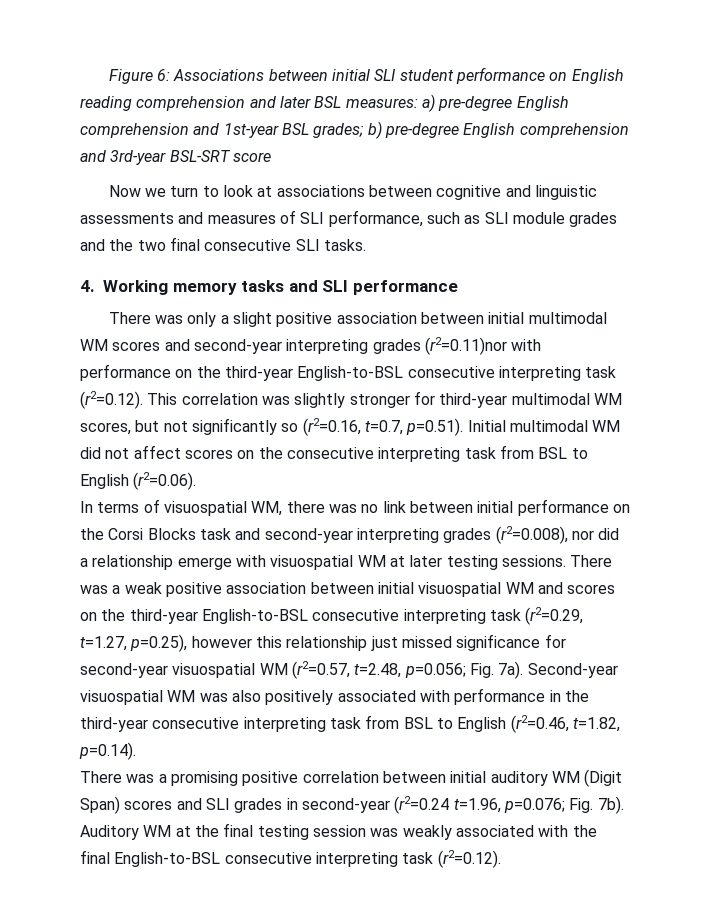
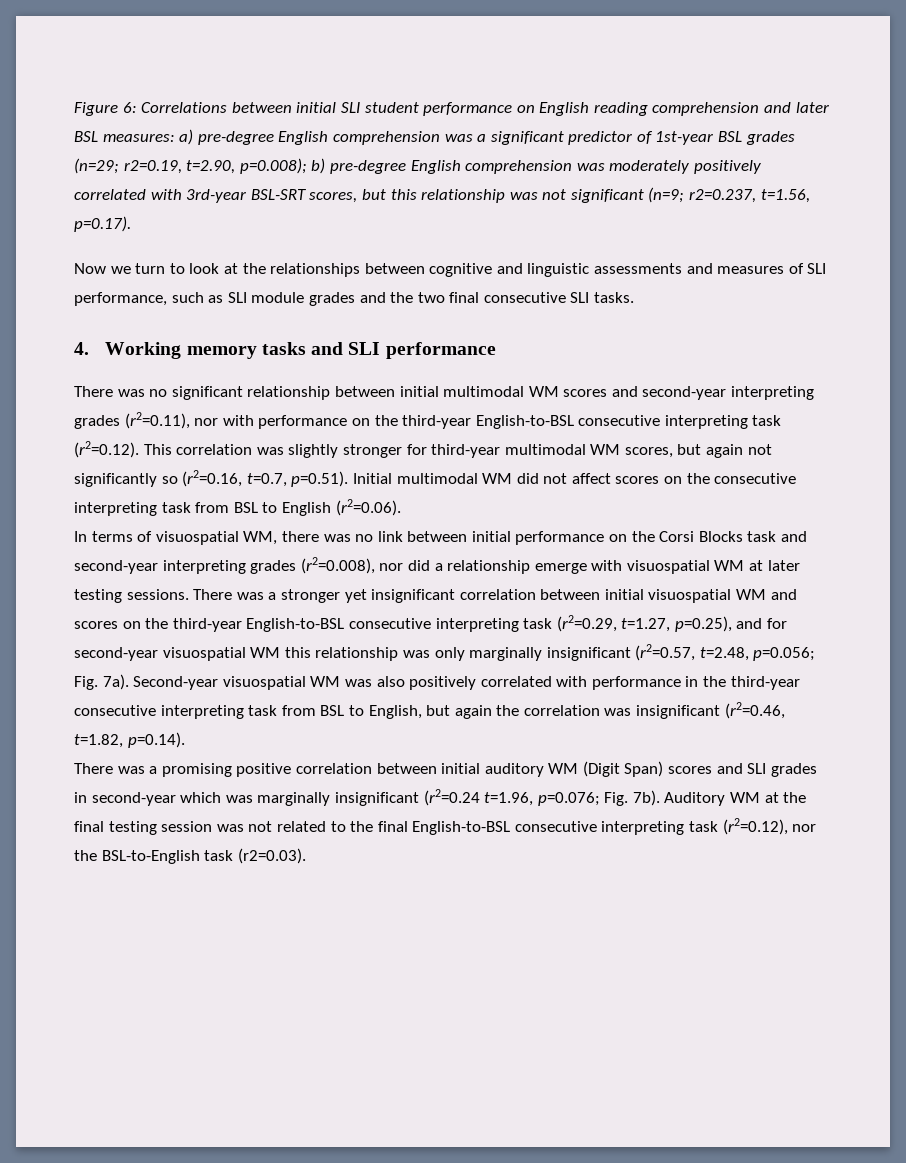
[173,69,265,81] Associations -> [141,102,228,113] Correlations
[193,121,629,139] [80,150,271,165] and 1st-year BSL grades; b) pre-degree English comprehension and 3rd-year BSL-SRT score -> [444,131,795,145] [74,158,761,174] [74,187,810,203] [74,216,131,232] was a significant predictor of 1st-year BSL grades (n=29; r2=0.19, t=2.90, p=0.008); b) pre-degree English comprehension was moderately positively correlated with 3rd-year BSL-SRT scores, but this relationship was not significant (n=9; r2=0.237, t=1.56, p=0.17).
[276,185,365,197] associations -> [242,263,361,277] the relationships
[187,312,417,327] only a slight positive association -> [149,386,331,400] no significant relationship
[424,337,507,355] (r2=0.11)nor -> [124,412,219,429] (r2=0.11), nor
(160, 426) none -> [706,444,744,458] again
[124,582,307,597] weak positive association -> [280,589,536,603] stronger yet insignificant correlation
[191,634,566,651] [80,663,288,678] however this relationship just missed significance for second-year visuospatial WM -> [736,618,788,629] [74,647,631,661] and for second-year visuospatial WM this relationship was only marginally insignificant
[337,690,416,702] associated -> [480,676,552,687] correlated
[457,717,507,732] English -> [368,705,721,719] English, but again the correlation was insignificant
(390, 805) none -> [180,792,419,806] which was marginally insignificant
[402,825,569,840] weakly associated with -> [248,821,346,832] not related to
[437,850,501,868] (r2=0.12). -> [722,818,817,835] [74,848,306,864] (r2=0.12), nor the BSL-to-English task (r2=0.03).

